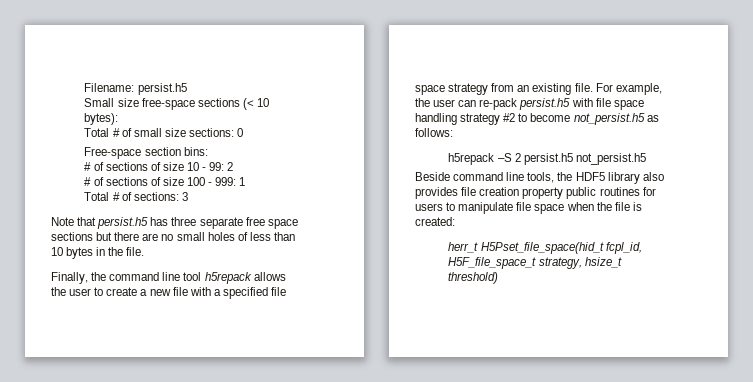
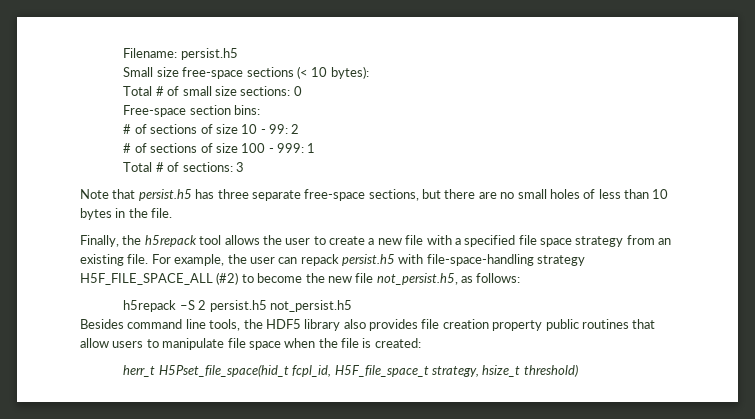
[245,217,298,229] [51,232,93,241] free space sections -> [304,189,419,201] free-space sections,
[109,272,252,284] command line tool h5repack -> [144,235,222,247] h5repack tool
[479,98,518,110] re-pack -> [300,254,339,266] repack
[595,98,644,110] [415,113,645,125] file space handling strategy #2 to become not_persist.h5 -> [426,254,586,266] [80,272,458,285] file-space-handling strategy H5F_FILE_SPACE_ALL (#2) to become the new file not_persist.h5,
[415,172,450,181] Beside -> [80,319,124,329] Besides
[642,187,656,196] for -> [632,319,656,329] [80,338,109,348] that allow

